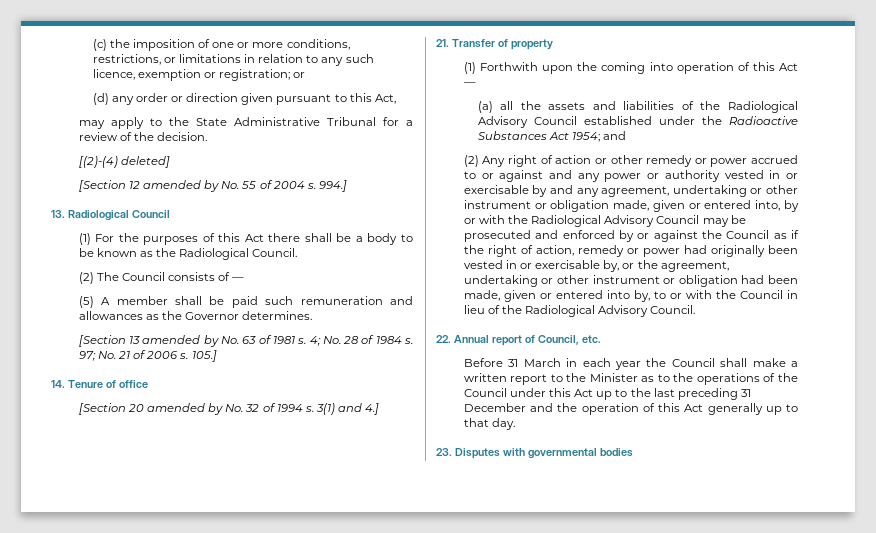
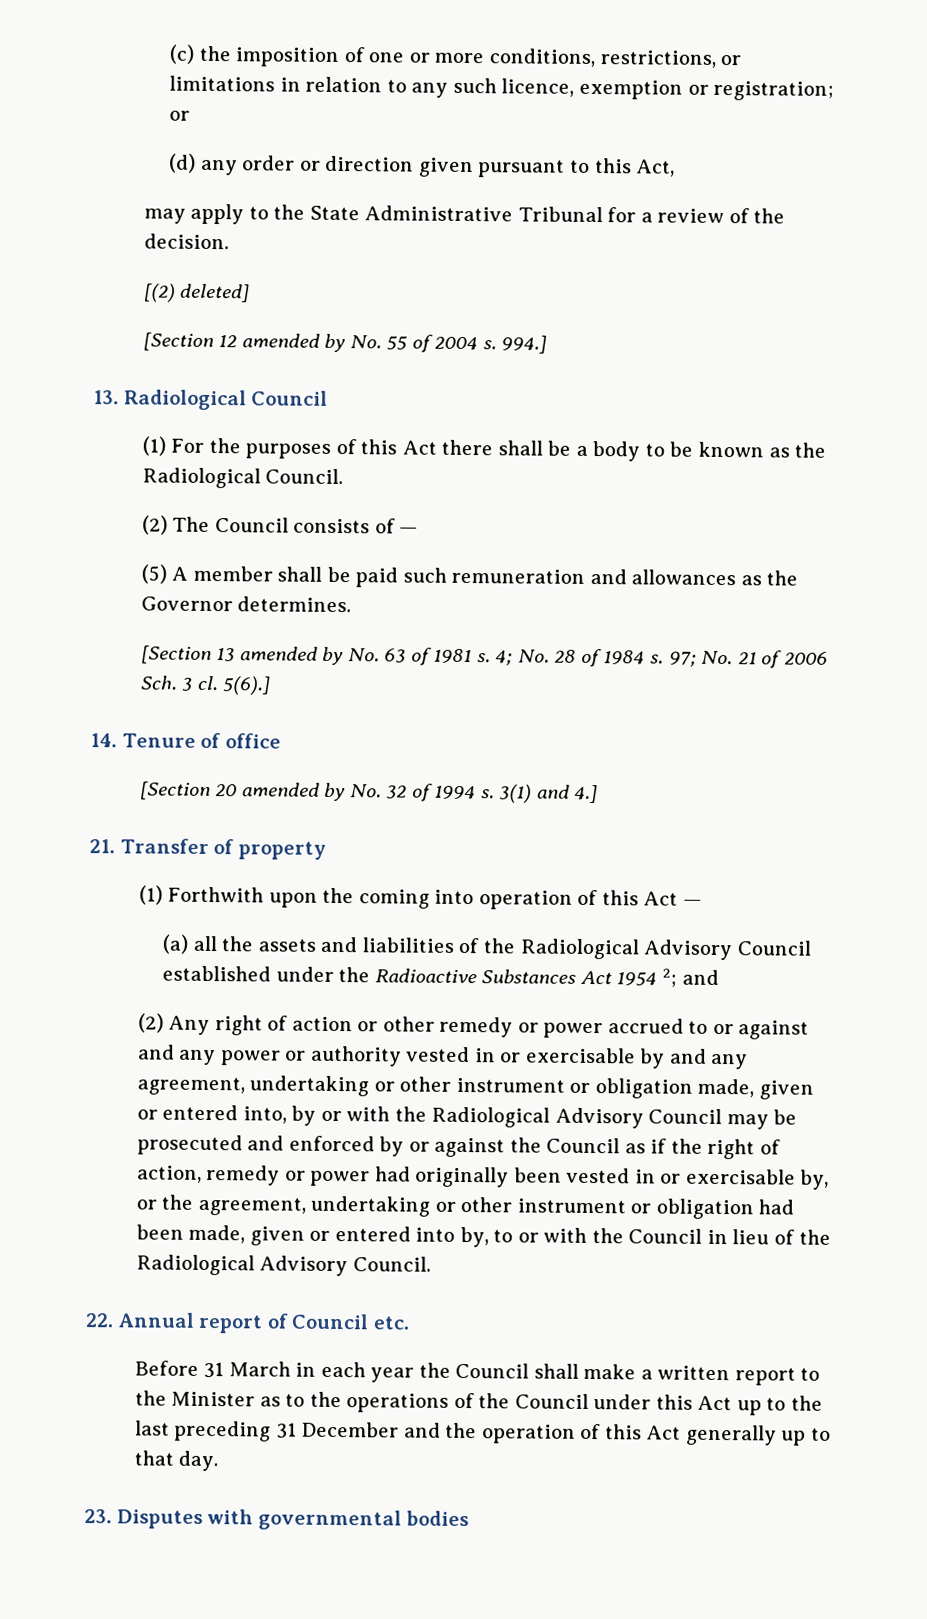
[78,156,118,168] [(2)-(4) -> [142,283,176,303] [(2)
[179,350,217,362] s. 105.] -> [139,675,272,696] Sch. 3 cl. 5(6).]
[572,132,601,142] 1954; -> [616,968,677,988] 1954 2;
[537,335,579,345] Council, -> [291,1313,370,1330] Council

